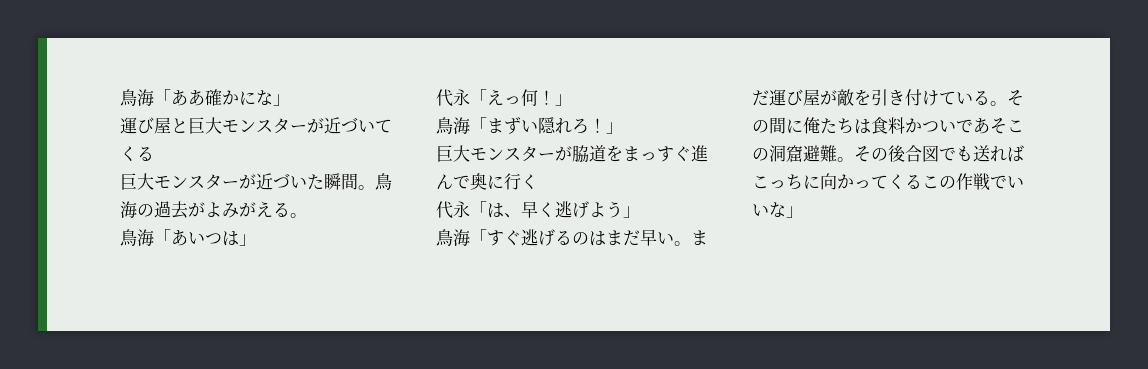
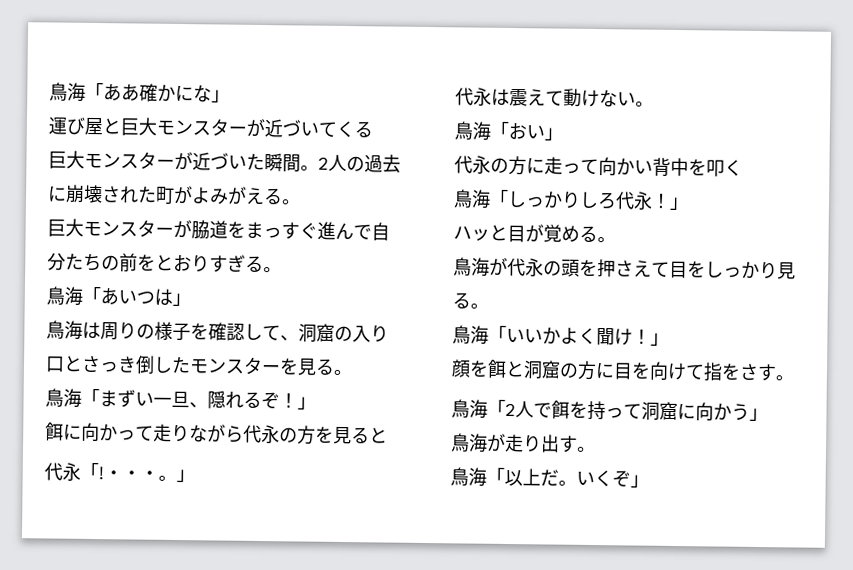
[375,173,392,190] [120,201,307,219] [120,229,256,247] [436,89,572,107] [436,117,623,135] 鳥海の過去がよみがえる。 // 鳥海「あいつは」 // 代永「えっ何！」 // 鳥海「まずい隠れろ！」 -> [318,154,401,173] [47,184,301,206] 2人の過去に崩壊された町がよみがえる。
[470,173,538,190] [436,201,640,219] [436,229,708,247] [752,89,1024,106] [752,117,1024,134] [752,145,1024,162] [752,173,1024,191] [752,202,786,217] 奥に行く // 代永「は、早く逃げよう」 // 鳥海「すぐ逃げるのはまだ早い。まだ運び屋が敵を引き付けている。その間に俺たちは食料かついであそこの洞窟避難。その後合図でも送ればこっちに向かってくるこの作戦でいいな -> [371,222,390,241] [47,252,282,273] [46,286,191,307] [46,320,389,343] [45,355,352,376] [45,388,316,410] [45,422,388,445] [44,462,195,483] [455,87,654,108] [454,121,563,141] [454,155,743,177] [453,189,689,211] [453,224,616,243] [453,257,796,280] [452,292,489,309] [452,325,669,346] [451,359,794,382] [451,399,768,422] [450,433,596,453] [450,467,631,488] 自分たちの前をとおりすぎる。 // 鳥海「あいつは」 // 鳥海は周りの様子を確認して、洞窟の入り口とさっき倒したモンスターを見る。 // 鳥海「まずい一旦、隠れるぞ！」 // 餌に向かって走りながら代永の方を見ると // 代永「!・・・。」 // 代永は震えて動けない。 // 鳥海「おい」 // 代永の方に走って向かい背中を叩く // 鳥海「しっかりしろ代永！」 // ハッと目が覚める。 // 鳥海が代永の頭を押さえて目をしっかり見る。 // 鳥海「いいかよく聞け！」 // 顔を餌と洞窟の方に目を向けて指をさす。 // 鳥海「2人で餌を持って洞窟に向かう」 // 鳥海が走り出す。 // 鳥海「以上だ。いくぞ

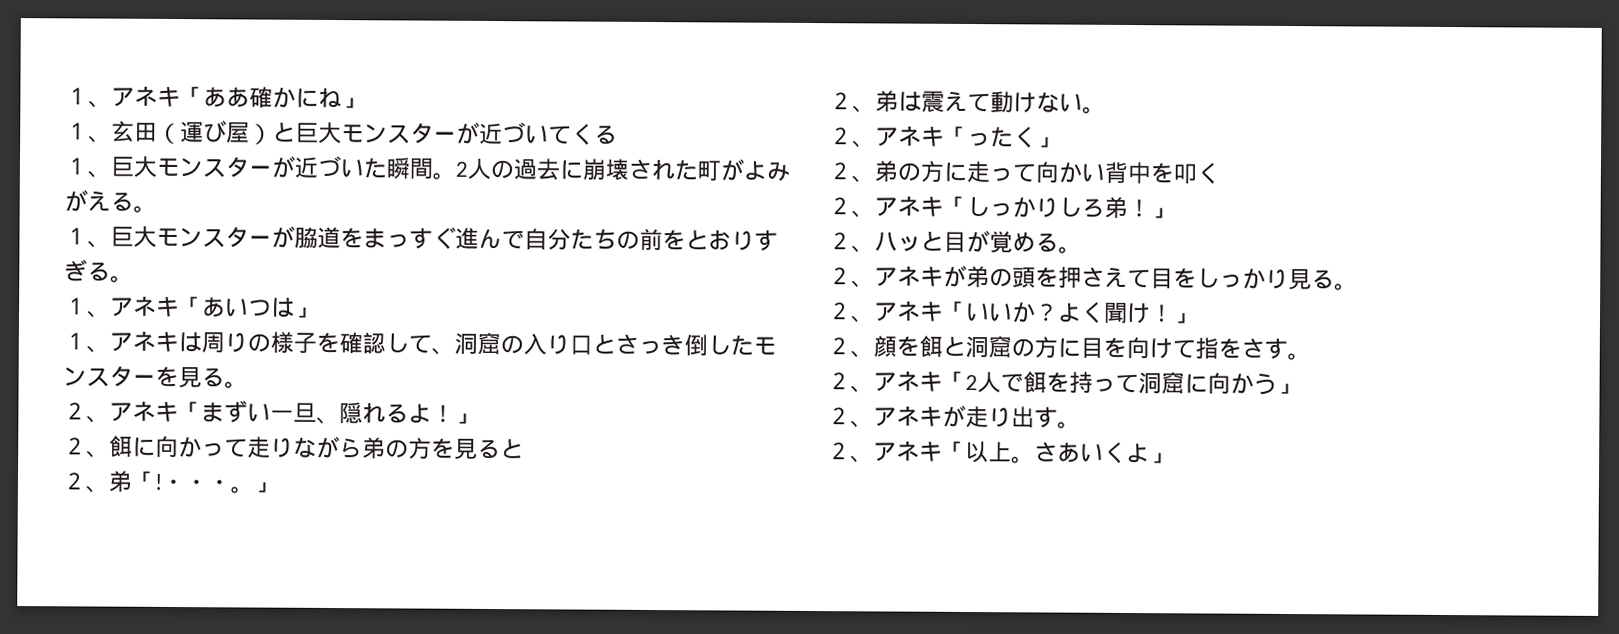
[49,82,86,102] 鳥海 -> [65,85,181,108] １、アネキ
[193,85,230,103] [48,116,103,136] な」 // 運び屋 -> [318,87,365,109] [65,120,273,145] ね」 // １、玄田（運び屋）
(373, 129) none -> [64,157,111,178] １、
(301, 202) none -> [64,227,111,248] １、
[46,286,83,306] 鳥海 -> [64,295,180,318] １、アネキ
[46,320,83,340] 鳥海 -> [63,330,179,353] １、アネキ
[45,388,82,408] 鳥海 -> [63,400,179,423] ２、アネキ
[261,392,316,410] ぞ！」 // -> [408,403,478,424] [63,437,110,458] よ！」 // ２、
[243,424,280,444] 代永 -> [362,437,386,460] 弟
[44,462,81,481] 代永 -> [62,470,133,493] ２、弟
[455,87,492,106] 代永 -> [829,90,899,113] ２、弟
[454,121,563,141] [454,155,491,174] 鳥海「おい」 // 代永 -> [829,125,1060,149] [828,160,898,183] ２、アネキ「ったく」 // ２、弟
[453,189,491,209] 鳥海 -> [828,195,944,218] ２、アネキ
[615,191,689,211] 代永！」 // -> [1104,196,1174,219] [828,232,875,253] 弟！」 // ２、
[453,257,544,277] 鳥海が代永 -> [828,264,990,289] ２、アネキが弟
[452,325,489,345] 鳥海 -> [827,300,944,323] ２、アネキ
(561, 336) none -> [1034,303,1059,322] ？
(669, 339) none -> [827,337,874,358] ２、
[451,399,488,419] 鳥海 -> [827,370,943,393] ２、アネキ
[450,433,488,453] 鳥海 -> [827,405,943,428] ２、アネキ
[450,467,631,488] 鳥海「以上だ。いくぞ -> [827,440,1150,464] ２、アネキ「以上。さあいくよ

